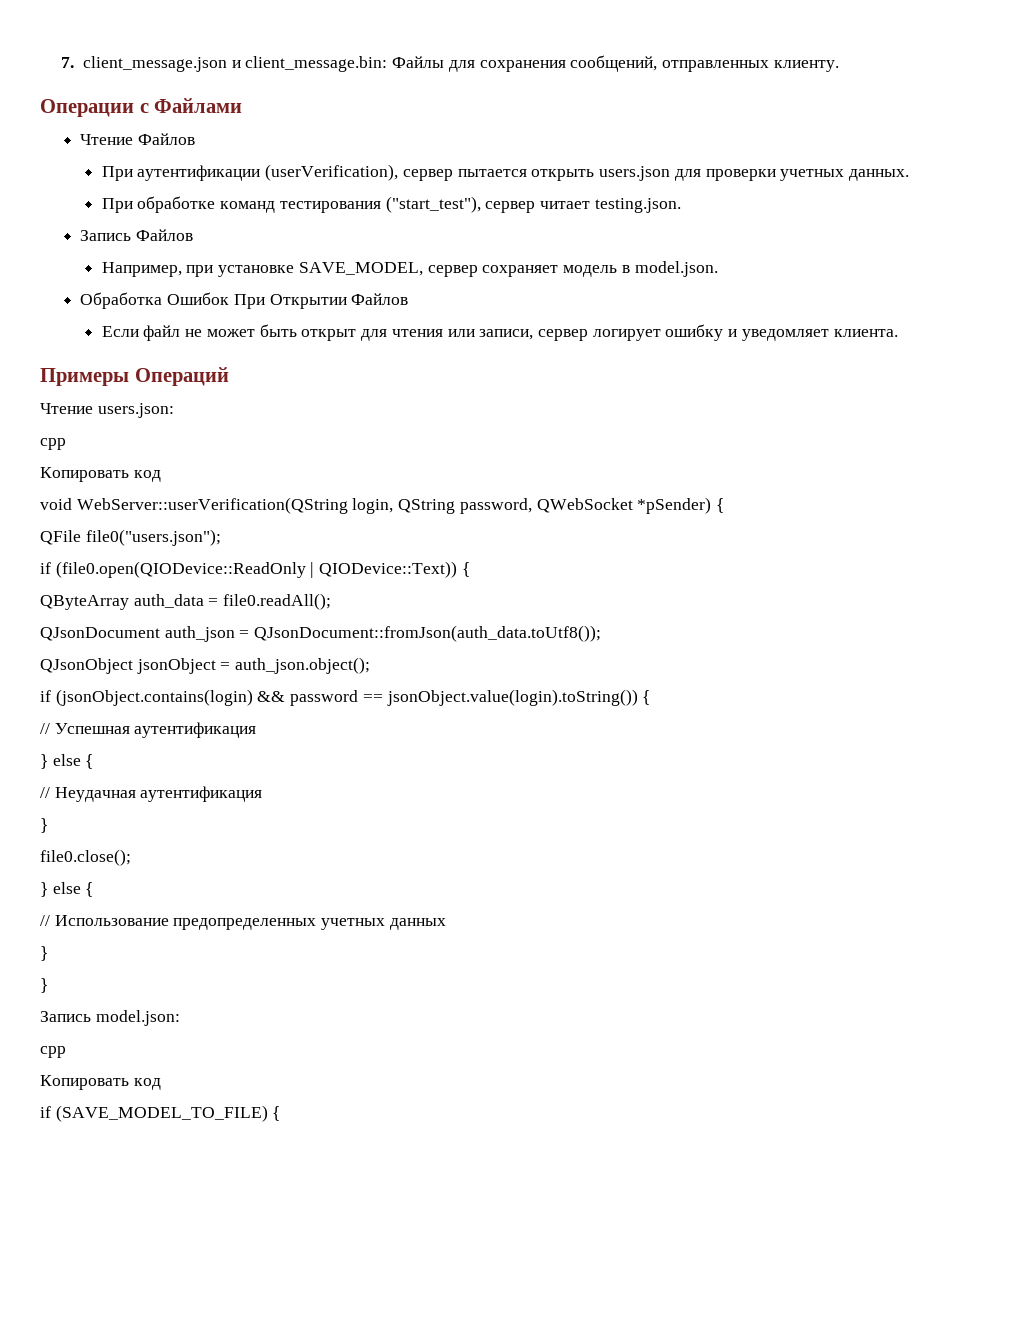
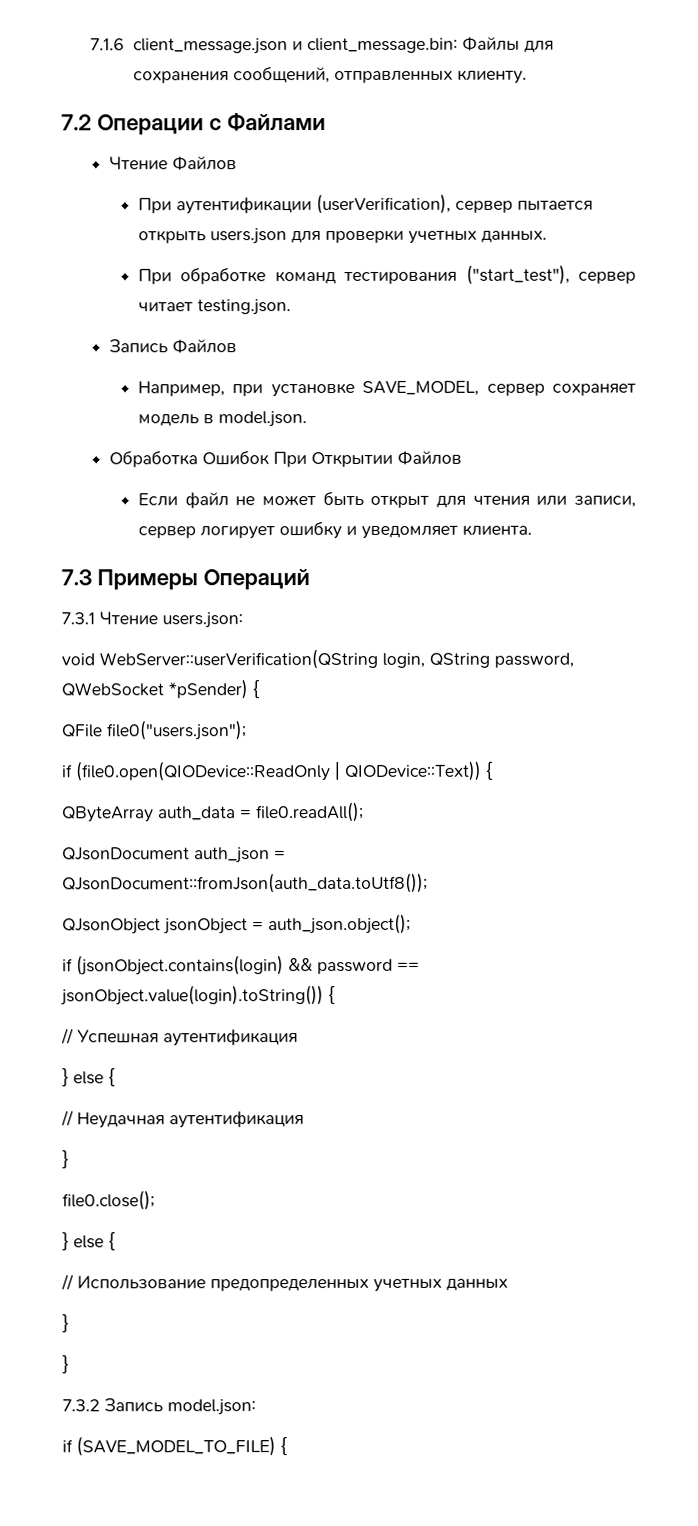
[61,57,75,68] 7. -> [89,38,125,51] 7.1.6
(839, 66) none -> [61,114,92,131] 7.2
(898, 333) none -> [61,569,92,586] 7.3
(229, 376) none -> [61,612,95,625] 7.3.1
[40,438,66,450] [40,467,161,482] // cpp // Копировать код -> (243, 620) none
(48, 985) none -> [62,1399,100,1412] 7.3.2
[40,1046,66,1058] [40,1075,161,1090] // cpp // Копировать код -> (256, 1407) none

